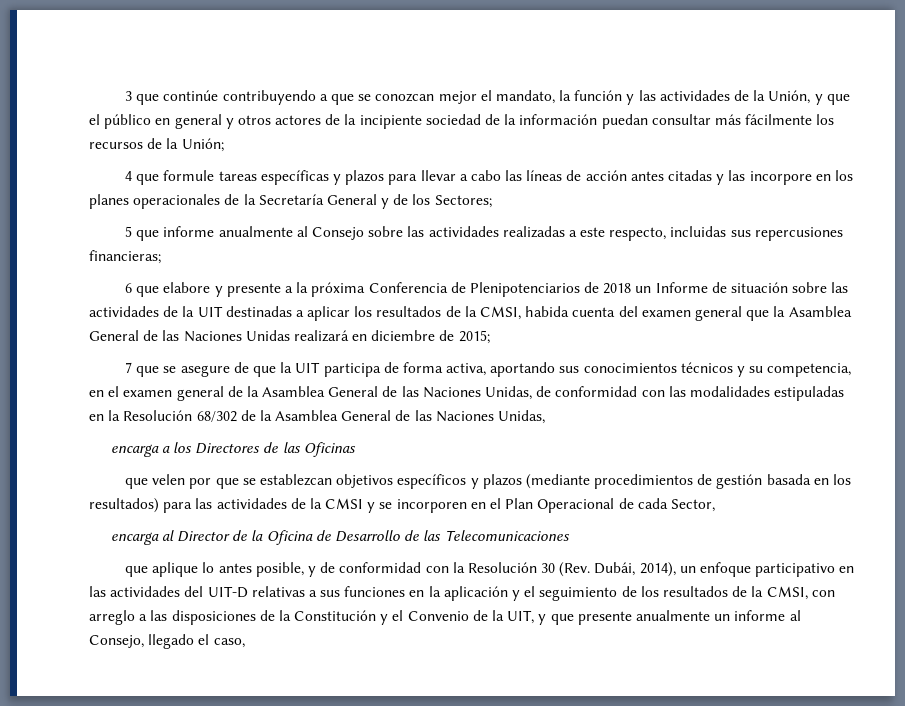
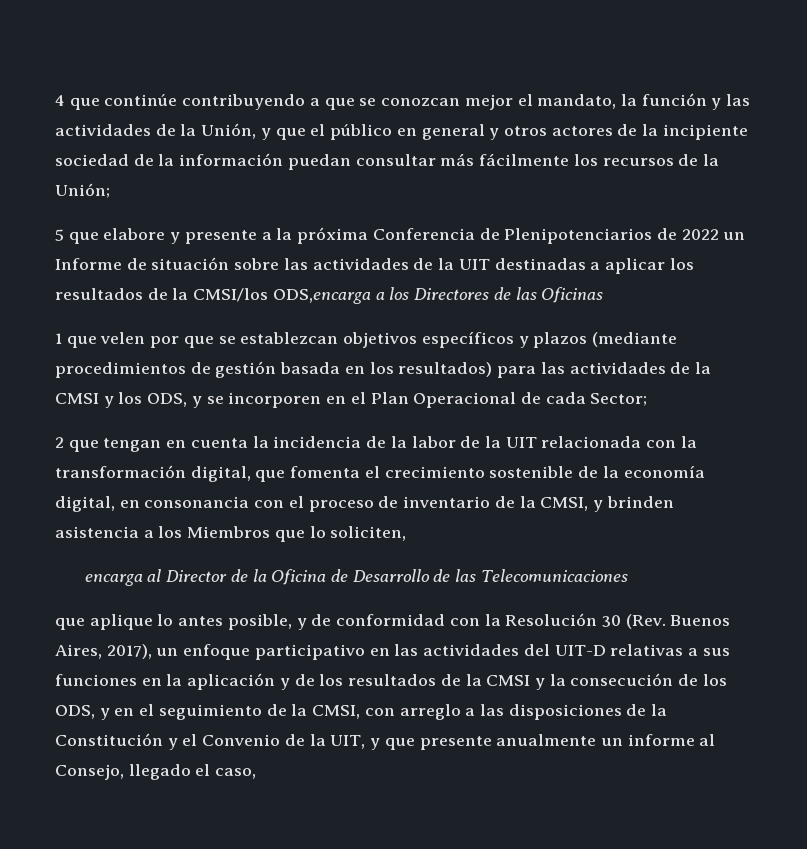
[125,91,133,101] 3 -> [55,95,65,106] 4
[125,170,853,185] [89,194,492,209] [125,226,843,241] [89,250,161,264] [125,283,133,293] 4 que formule tareas específicas y plazos para llevar a cabo las líneas de acción antes citadas y las incorpore en los planes operacionales de la Secretaría General y de los Sectores; // 5 que informe anualmente al Consejo sobre las actividades realizadas a este respecto, incluidas sus repercusiones financieras; // 6 -> [55,229,64,241] 5
[603,283,632,294] 2018 -> [681,229,719,240] 2022
[480,306,852,321] [89,330,490,344] [125,362,852,377] [89,386,845,401] [89,410,546,424] [110,444,159,457] CMSI, habida cuenta del examen general que la Asamblea General de las Naciones Unidas realizará en diciembre de 2015; // 7 que se asegure de que la UIT participa de forma activa, aportando sus conocimientos técnicos y su competencia, en el examen general de la Asamblea General de las Naciones Unidas, de conformidad con las modalidades estipuladas en la Resolución 68/302 de la Asamblea General de las Naciones Unidas, // encarga -> [193,288,371,304] CMSI/los ODS,encarga
(356, 449) none -> [55,333,62,344] 1
(376, 507) none -> [118,392,202,408] los ODS, y
[670,499,715,512] Sector, -> [590,393,648,406] [55,436,697,452] [55,465,705,482] [55,496,674,512] [55,526,407,542] Sector; // 2 que tengan en cuenta la incidencia de la labor de la UIT relacionada con la transformación digital, que fomenta el crecimiento sostenible de la economía digital, en consonancia con el proceso de inventario de la CMSI, y brinden asistencia a los Miembros que lo soliciten,
[594,562,676,577] Dubái, 2014), -> [670,615,731,626] [55,644,152,659] Buenos Aires, 2017),
[524,586,618,601] el seguimiento -> (290, 684) none
(764, 591) none -> [486,673,727,690] [55,704,308,720] CMSI y la consecución de los ODS, y en el seguimiento de la

